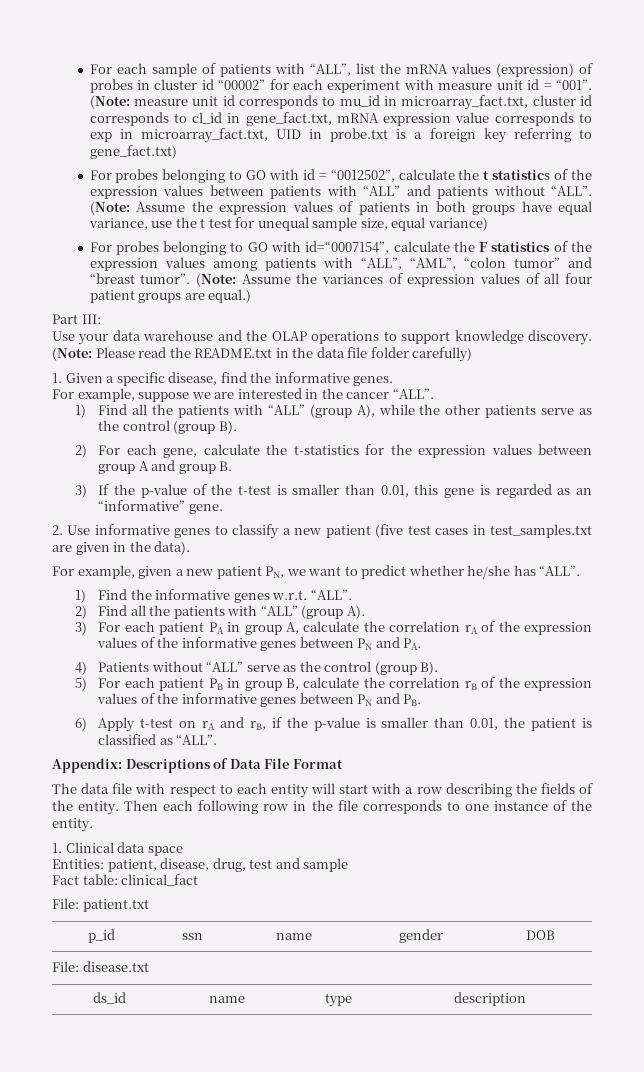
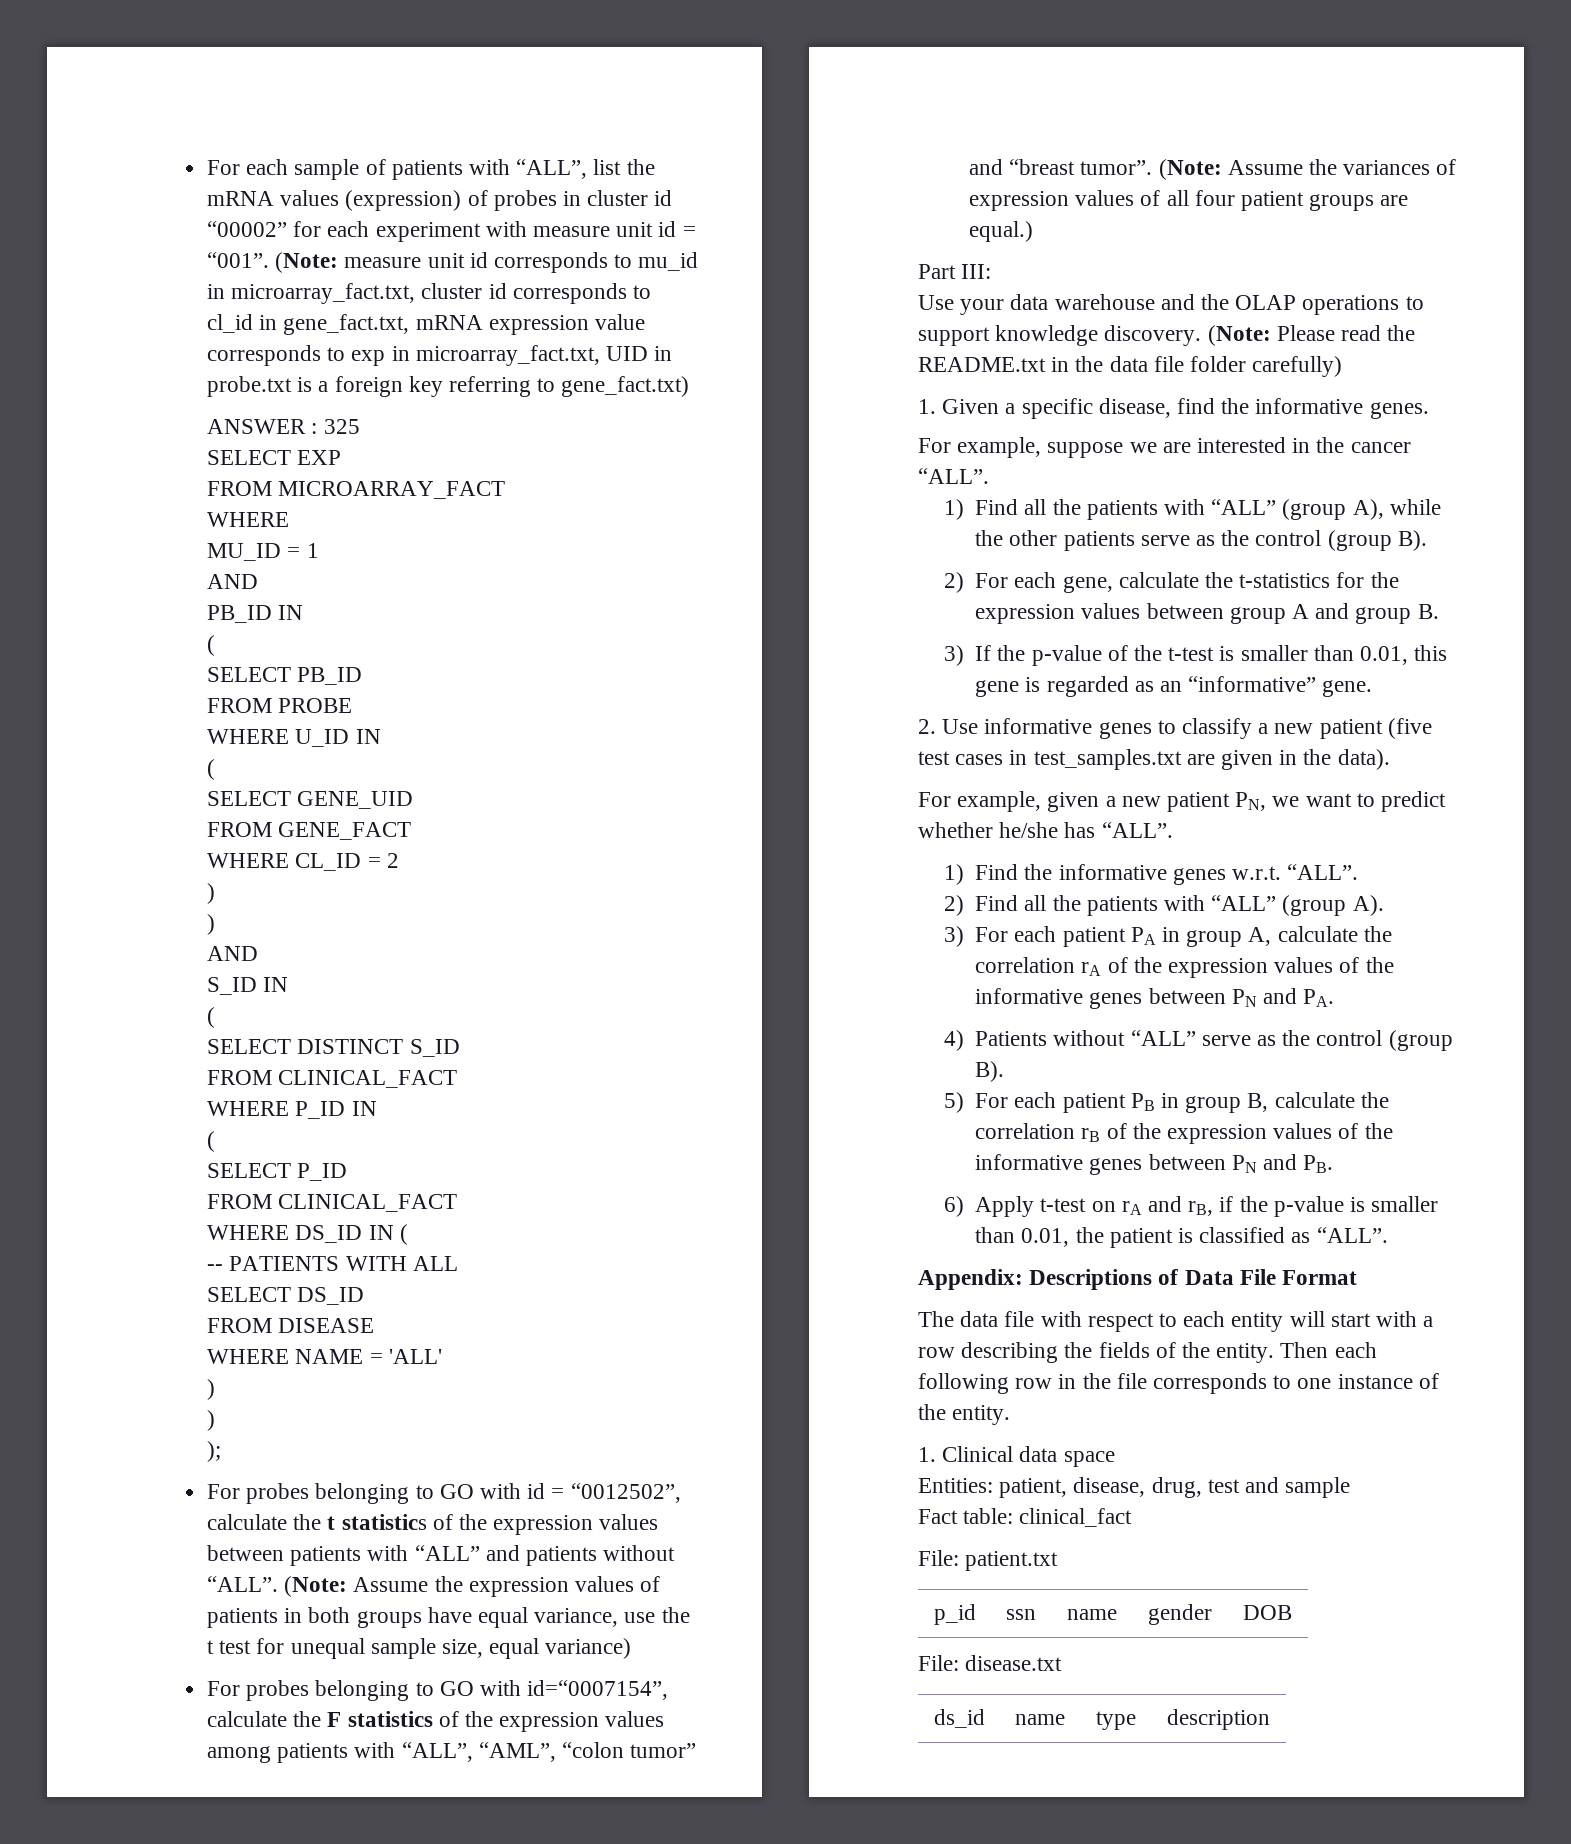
(177, 152) none -> [207,419,360,434] [207,450,342,465] [207,481,506,499] [207,512,290,527] [207,543,319,561] [207,574,259,589] [207,605,304,623] [207,635,216,656] [207,667,363,685] [207,698,353,713] [207,729,381,747] [207,759,216,780] [207,791,414,809] [207,822,412,840] [207,853,399,871] [207,883,216,904] [207,914,216,935] [207,946,259,961] [207,977,289,995] [207,1007,216,1028] [207,1039,460,1057] [207,1070,458,1088] [207,1101,377,1119] [207,1131,216,1152] [207,1163,348,1181] [207,1194,458,1212] [207,1224,408,1245] [207,1256,458,1271] [207,1287,365,1305] [207,1318,375,1333] [207,1349,442,1364] [207,1379,216,1400] [207,1410,216,1431] [207,1441,222,1462] // ANSWER : 325 // SELECT EXP // FROM MICROARRAY_FACT // WHERE // MU_ID = 1 // AND // PB_ID IN // ( // SELECT PB_ID // FROM PROBE // WHERE U_ID IN // ( // SELECT GENE_UID // FROM GENE_FACT // WHERE CL_ID = 2 // ) // ) // AND // S_ID IN // ( // SELECT DISTINCT S_ID // FROM CLINICAL_FACT // WHERE P_ID IN // ( // SELECT P_ID // FROM CLINICAL_FACT // WHERE DS_ID IN ( // -- PATIENTS WITH ALL // SELECT DS_ID // FROM DISEASE // WHERE NAME = 'ALL' // ) // ) // );

